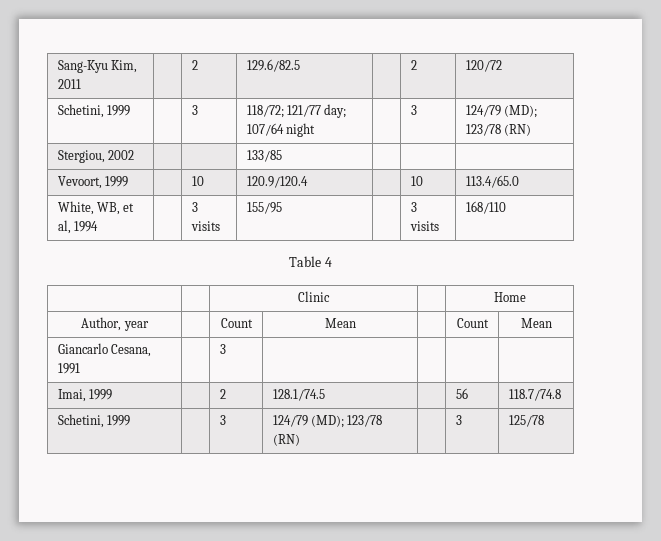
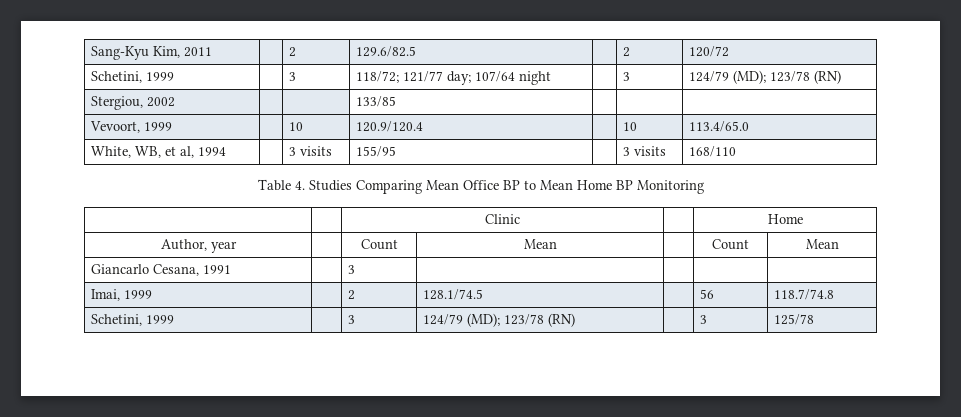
[324,257,332,267] 4 -> [294,180,704,194] 4. Studies Comparing Mean Office BP to Mean Home BP Monitoring

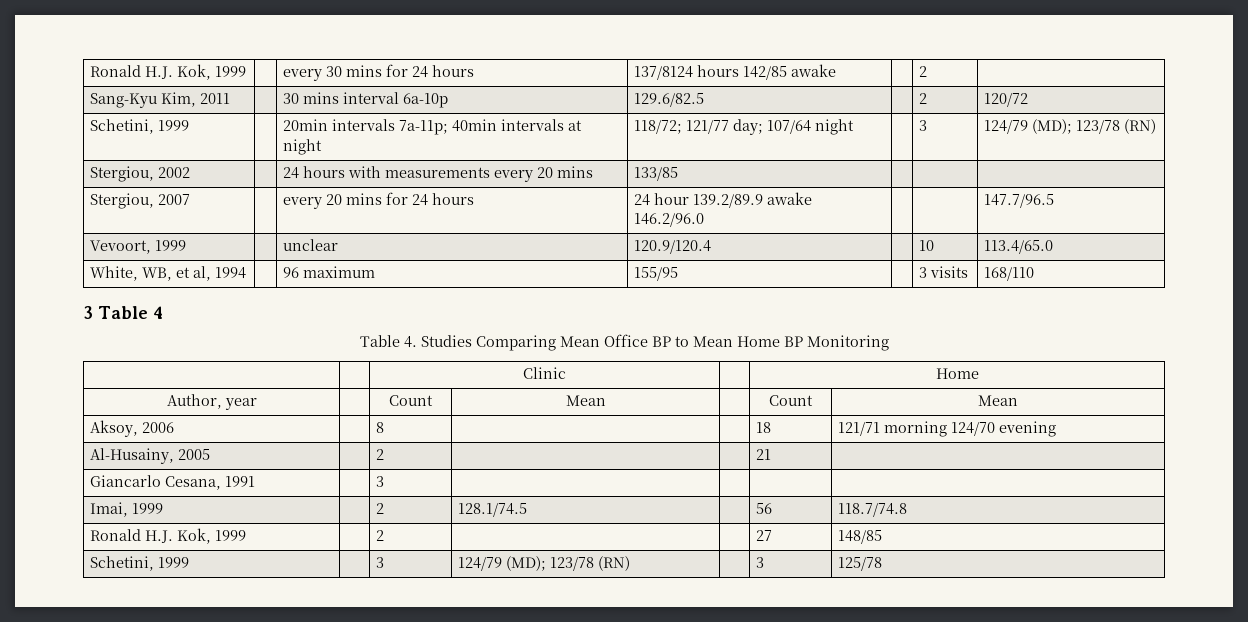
(90, 53) none -> [90,64,247,80] [283,64,475,81] [634,64,837,80] [919,66,928,77] Ronald H.J. Kok, 1999 | | every 30 mins for 24 hours | 137/8124 hours 142/85 awake | | 2 | //
[288,47,296,57] 2 -> [283,92,449,108] 30 mins interval 6a-10p
[288,72,296,81] 3 -> [283,119,583,135] [283,139,323,155] 20min intervals 7a-11p; 40min intervals at night
[355,96,396,107] | 133/85 | | | -> [283,166,594,182] [634,167,679,181] [90,193,191,209] [283,192,475,209] [634,192,813,208] [634,213,705,227] [984,194,1055,208] 24 hours with measurements every 20 mins | 133/85 | | | // Stergiou, 2007 | | every 20 mins for 24 hours | 24 hour 139.2/89.9 awake 146.2/96.0 | | | 147.7/96.5
[288,122,303,131] 10 -> [283,239,339,251] unclear
[288,146,332,156] 3 visits -> [283,266,376,278] 96 maximum
(736, 151) none -> [83,306,163,319] // 3 Table 4
(839, 244) none -> [90,420,175,437] [376,422,385,433] [756,422,772,433] [838,421,1057,437] [90,448,211,464] [376,449,385,460] [756,449,772,460] // Aksoy, 2006 | | 8 | | | 18 | 121/71 morning 124/70 evening // Al-Husainy, 2005 | | 2 | | | 21 |
(834, 294) none -> [90,528,247,544] [376,530,385,541] [756,530,773,541] [838,530,883,544] // Ronald H.J. Kok, 1999 | | 2 | | | 27 | 148/85

